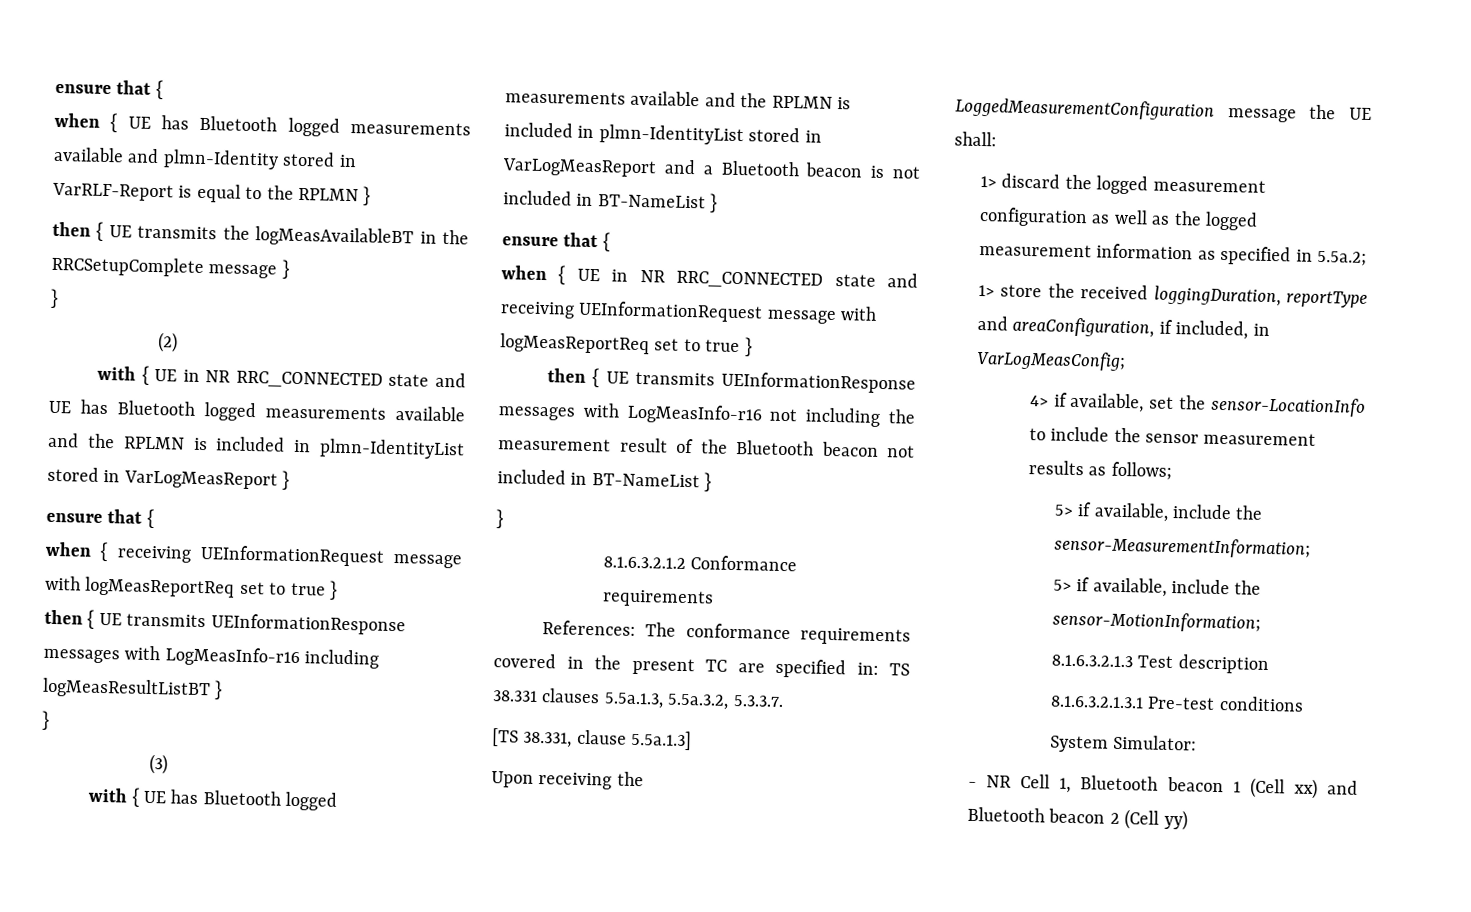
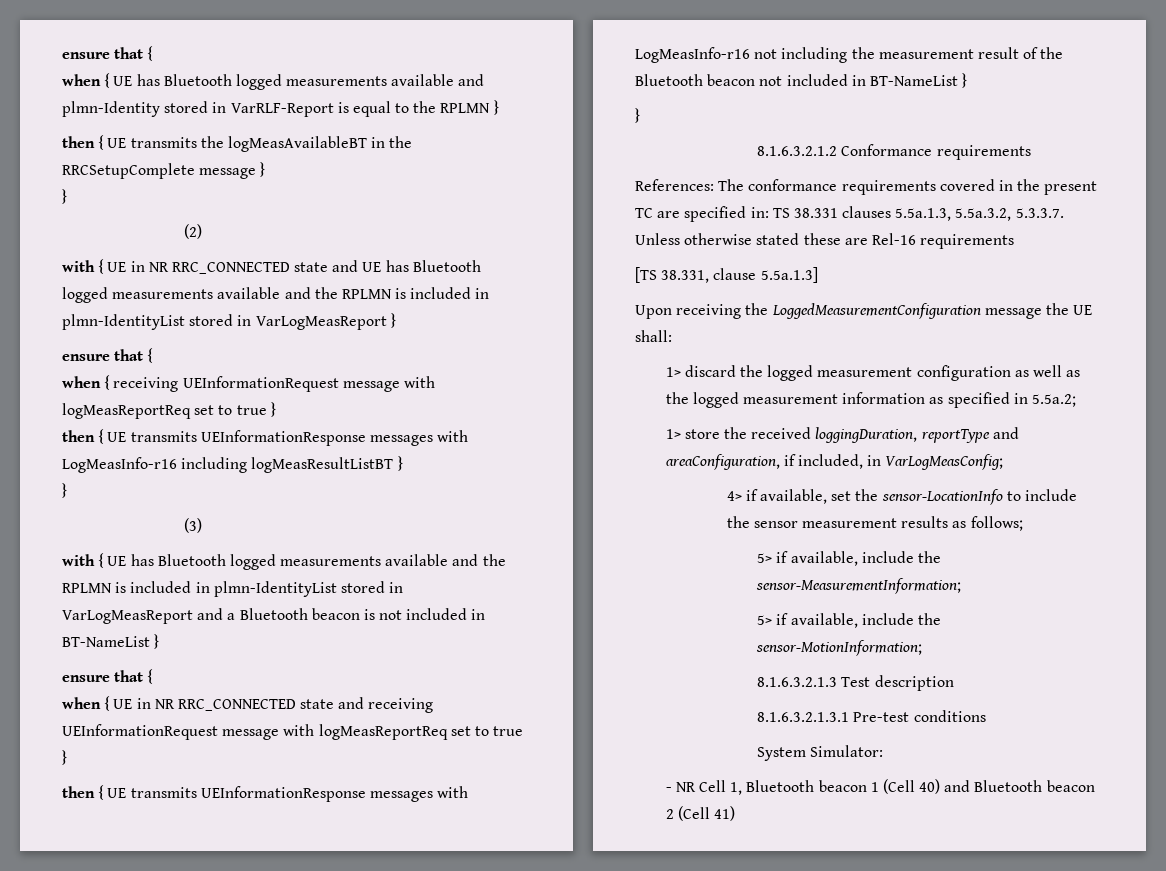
(784, 701) none -> [635,233,1015,249] Unless otherwise stated these are Rel-16 requirements
[1293,778,1318,800] xx) -> [919,779,941,794] 40)
[1163,809,1188,831] yy) -> [713,806,735,821] 41)

